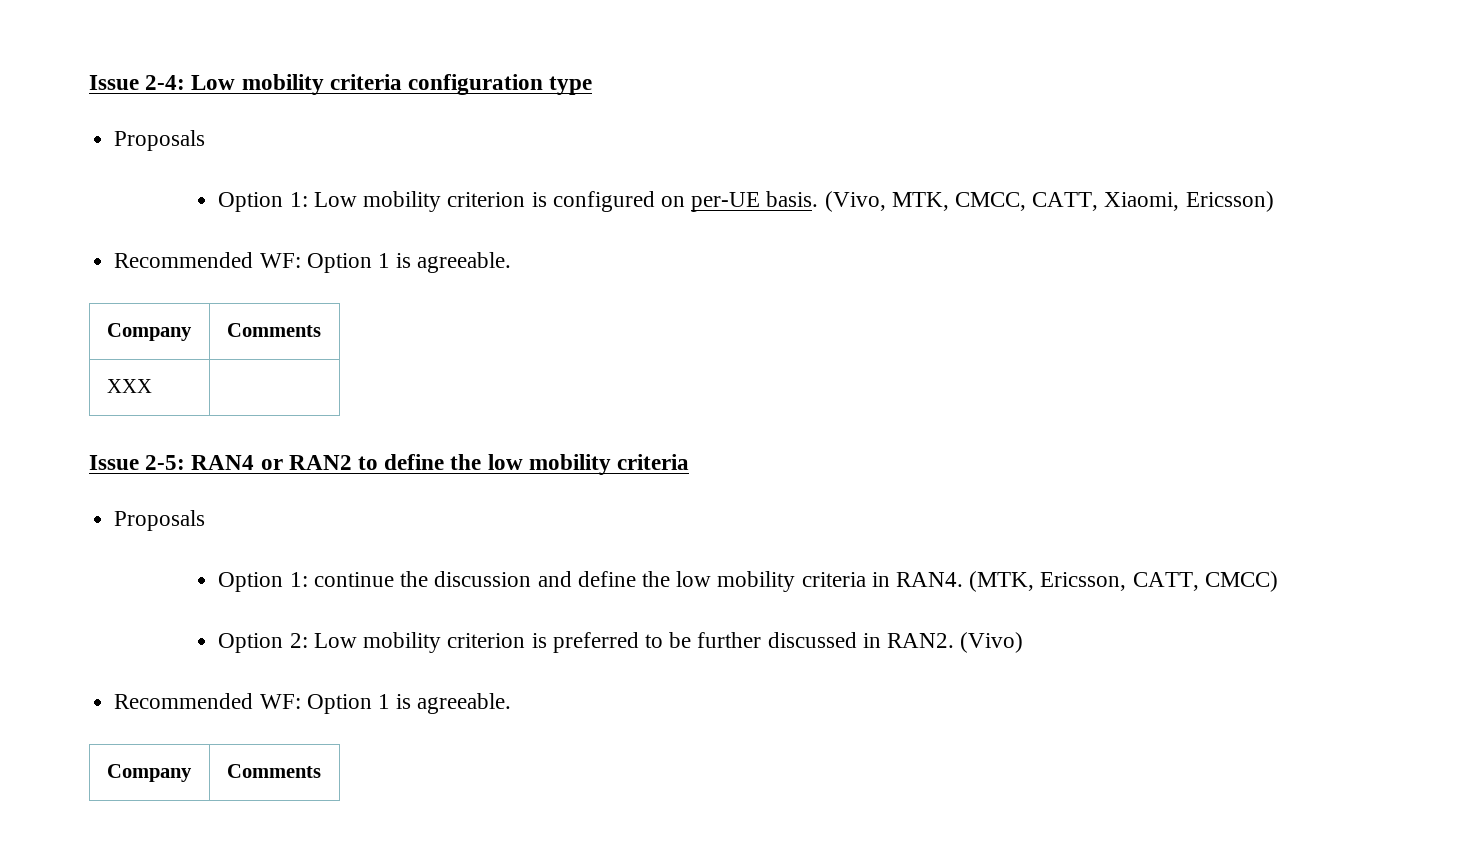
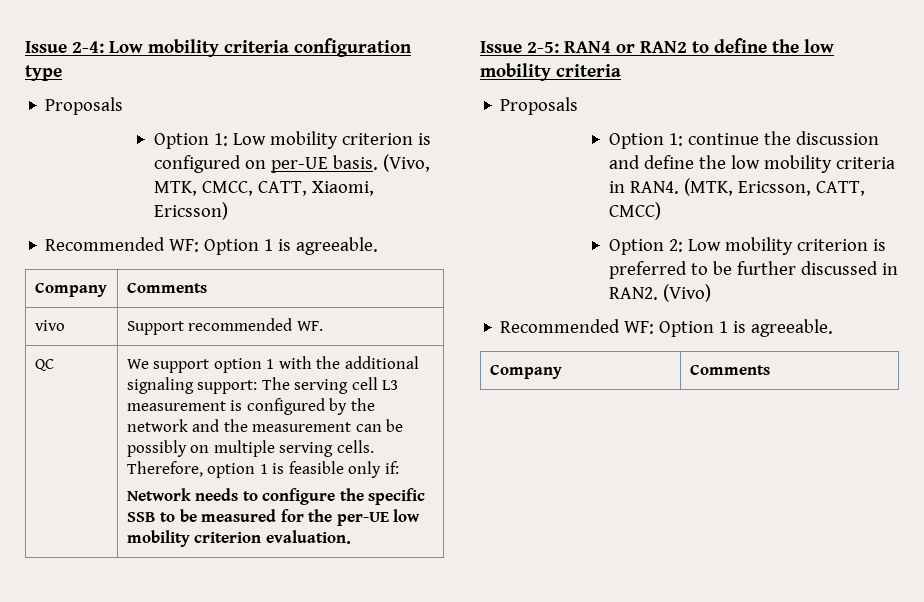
[106,379,152,393] XXX | -> [34,320,65,331] [126,318,323,335] [34,359,54,371] [126,356,419,373] [126,377,399,394] [126,398,375,415] [126,419,404,432] [126,440,374,457] [126,461,399,478] [126,488,426,505] [126,509,421,526] [126,530,351,547] vivo | Support recommended WF. // QC | We support option 1 with the additional signaling support: The serving cell L3 measurement is configured by the network and the measurement can be possibly on multiple serving cells. Therefore, option 1 is feasible only if: // Network needs to configure the specific SSB to be measured for the per-UE low mobility criterion evaluation.

